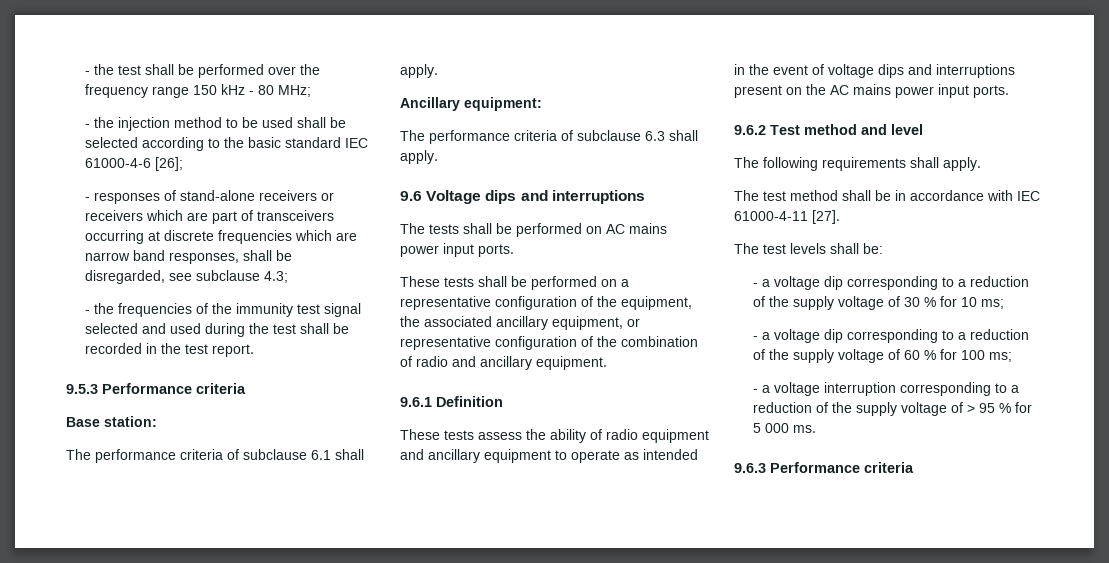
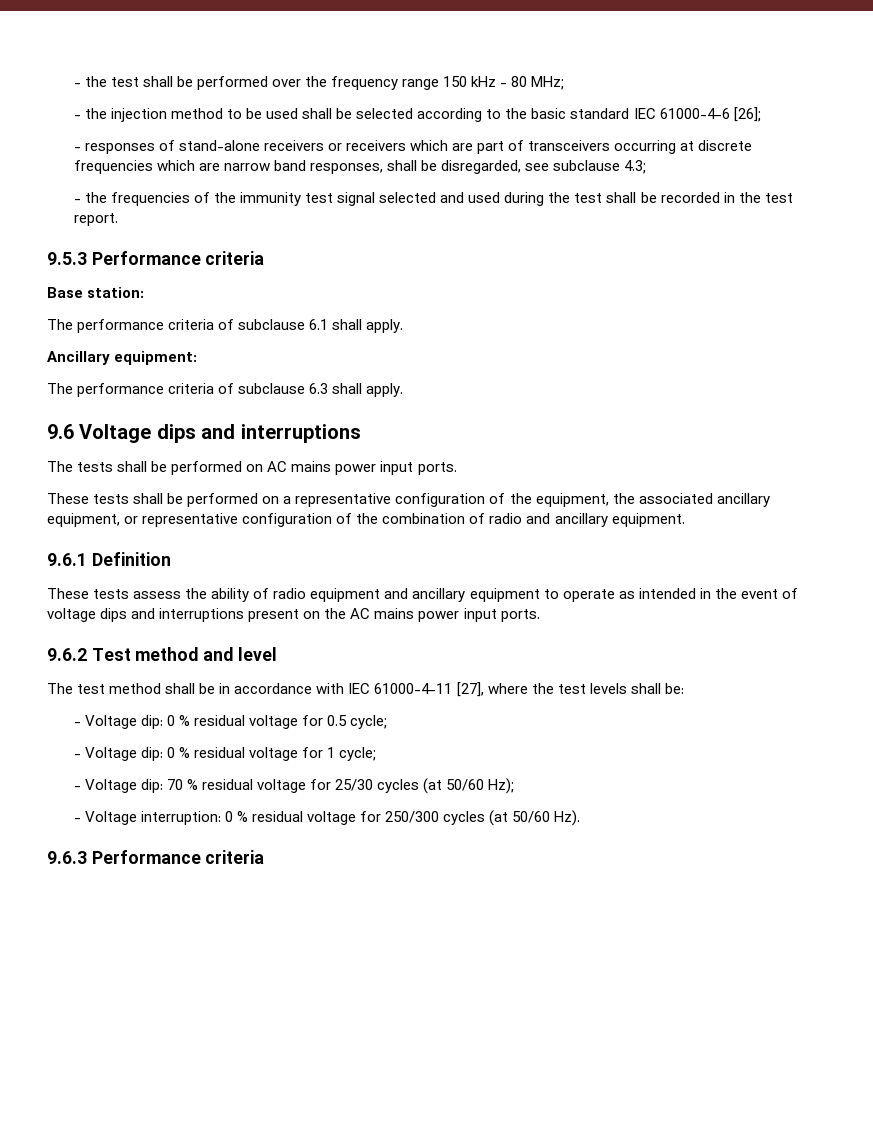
[734,157,981,171] // The following requirements shall apply. -> (277, 654) none
[812,210,840,224] [734,243,759,254] [27]. // The -> [456,682,554,697] [27], where the
[761,276,1029,290] [752,296,1004,310] [752,329,1029,343] [752,349,1012,363] [752,382,1019,396] [752,402,1032,416] [752,423,816,433] a voltage dip corresponding to a reduction of the supply voltage of 30 % for 10 ms; // - a voltage dip corresponding to a reduction of the supply voltage of 60 % for 100 ms; // - a voltage interruption corresponding to a reduction of the supply voltage of > 95 % for 5 000 ms. -> [84,715,388,729] [73,747,377,761] [73,778,515,794] [73,810,581,826] Voltage dip: 0 % residual voltage for 0.5 cycle; // - Voltage dip: 0 % residual voltage for 1 cycle; // - Voltage dip: 70 % residual voltage for 25/30 cycles (at 50/60 Hz); // - Voltage interruption: 0 % residual voltage for 250/300 cycles (at 50/60 Hz).

